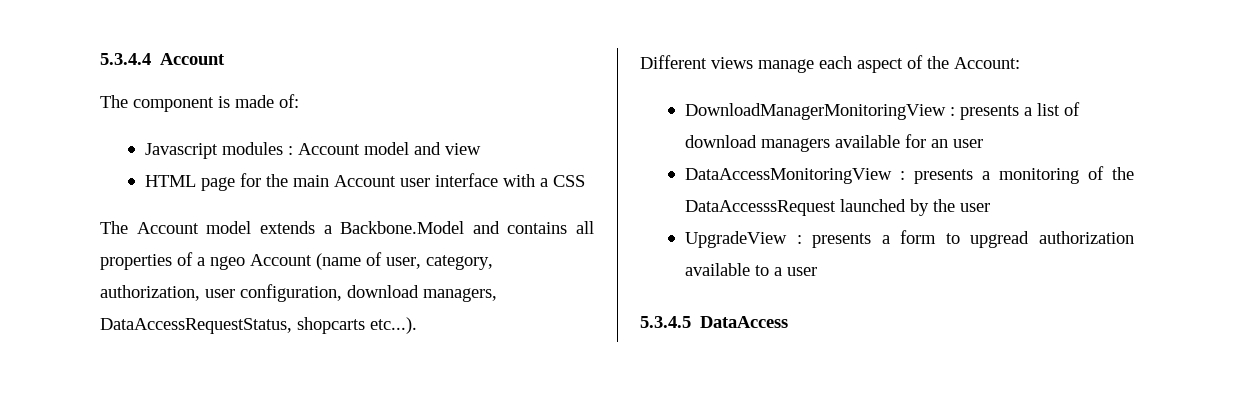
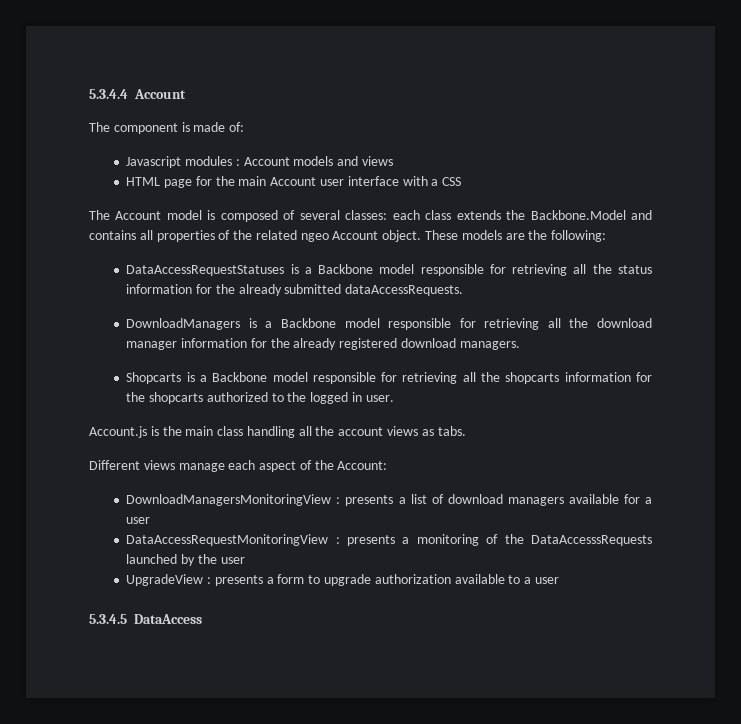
[363,142,481,155] model and view -> [293,156,394,166] models and views
[259,221,332,234] extends a -> [207,210,526,222] is composed of several classes: each class extends the
[197,252,493,270] [100,284,497,302] [100,317,417,334] a ngeo Account (name of user, category, authorization, user configuration, download managers, DataAccessRequestStatus, shopcarts etc...). -> [233,230,607,242] [126,264,653,276] [126,284,464,296] [126,318,652,330] [126,338,520,350] [126,372,652,384] [126,392,394,404] [89,426,466,438] the related ngeo Account object. These models are the following: // DataAccessRequestStatuses is a Backbone model responsible for retrieving all the status information for the already submitted dataAccessRequests. // DownloadManagers is a Backbone model responsible for retrieving all the download manager information for the already registered download managers. // Shopcarts is a Backbone model responsible for retrieving all the shopcarts information for the shopcarts authorized to the logged in user. // Account.js is the main class handling all the account views as tabs.
[684,103,946,120] DownloadManagerMonitoringView -> [126,494,332,506] DownloadManagersMonitoringView
[930,139,983,148] [684,168,892,184] an user // DataAccessMonitoringView -> [644,497,652,504] [126,517,151,524] [126,534,329,546] a user // DataAccessRequestMonitoringView
[684,200,836,216] DataAccesssRequest -> [531,535,652,546] DataAccesssRequests
[970,231,1030,248] upgread -> [324,574,372,586] upgrade

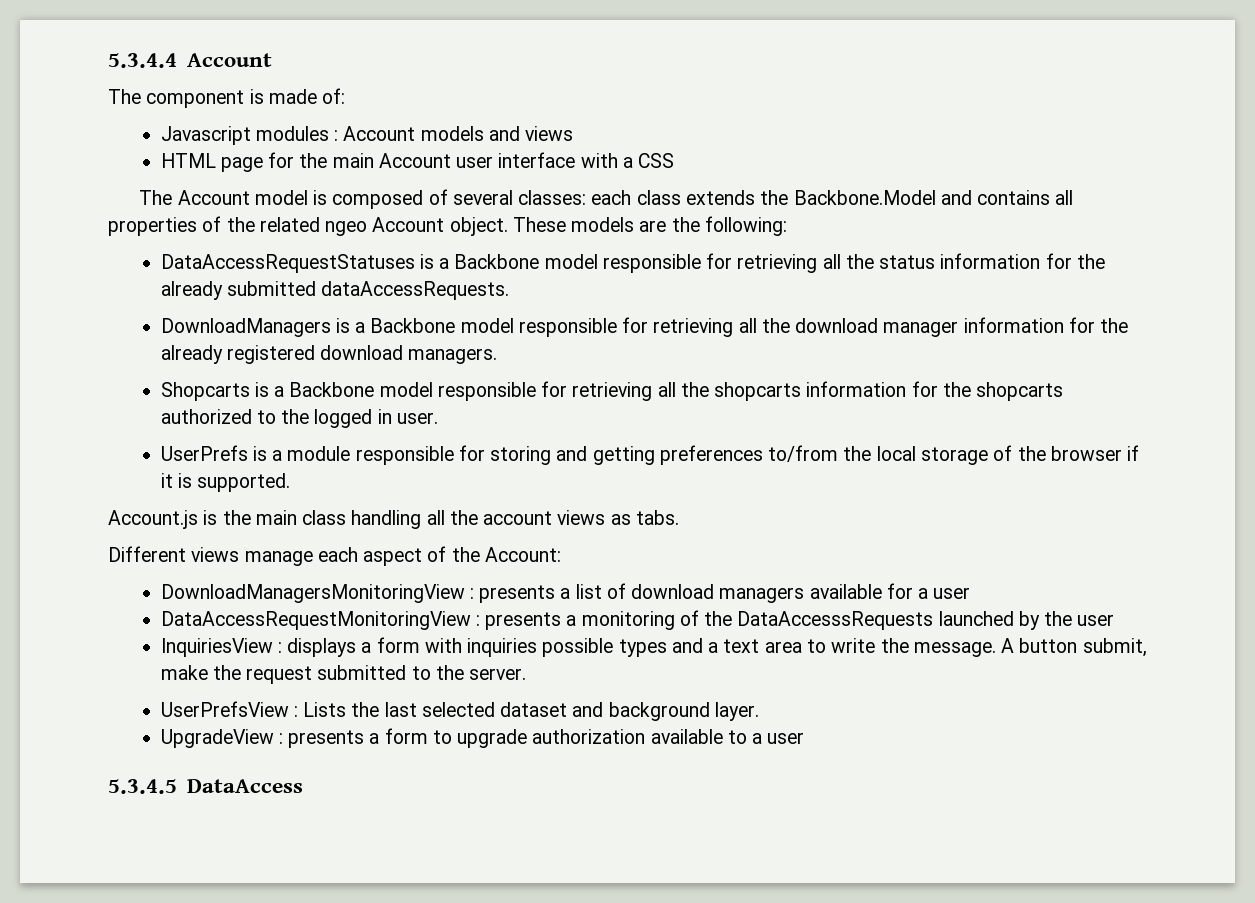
(394, 398) none -> [160,445,1140,465] [160,473,291,492] // UserPrefs is a module responsible for storing and getting preferences to/from the local storage of the browser if it is supported.
(245, 560) none -> [160,637,1147,657] [160,665,527,684] [160,701,759,721] // InquiriesView : displays a form with inquiries possible types and a text area to write the message. A button submit, make the request submitted to the server. // UserPrefsView : Lists the last selected dataset and background layer.

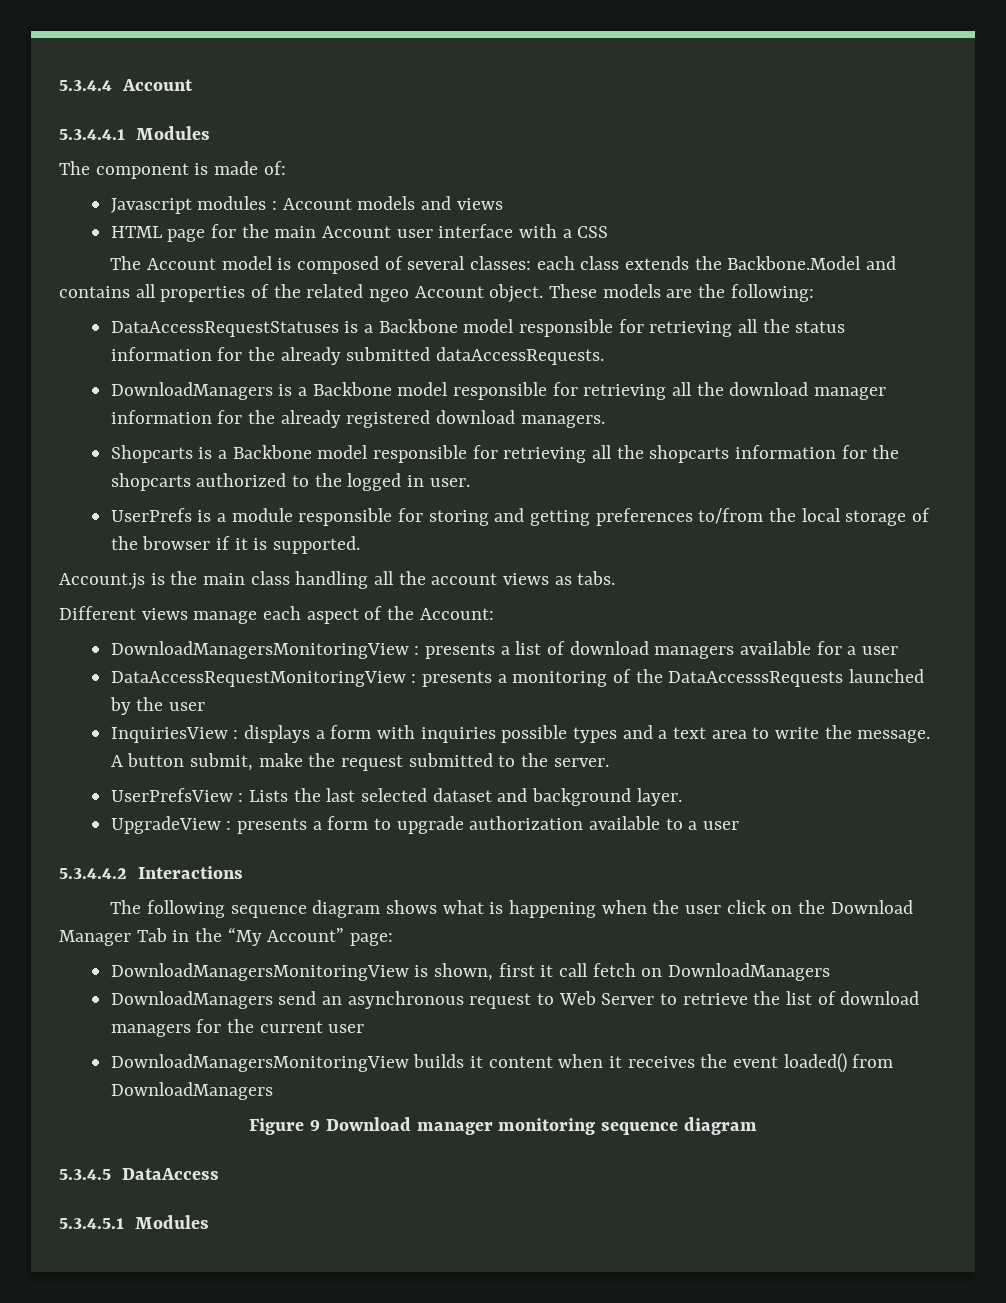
(272, 60) none -> [59,126,210,140] // 5.3.4.4.1 Modules
(805, 738) none -> [59,866,243,879] [110,900,913,918] [59,927,394,946] [110,963,831,981] [110,991,920,1009] [110,1019,365,1037] [110,1053,894,1073] [110,1082,273,1100] [249,1117,757,1135] // 5.3.4.4.2 Interactions // The following sequence diagram shows what is happening when the user click on the Download Manager Tab in the “My Account” page: // DownloadManagersMonitoringView is shown, first it call fetch on DownloadManagers // DownloadManagers send an asynchronous request to Web Server to retrieve the list of download managers for the current user // DownloadManagersMonitoringView builds it content when it receives the event loaded() from DownloadManagers // Figure 9 Download manager monitoring sequence diagram
(303, 786) none -> [59,1215,209,1229] // 5.3.4.5.1 Modules

